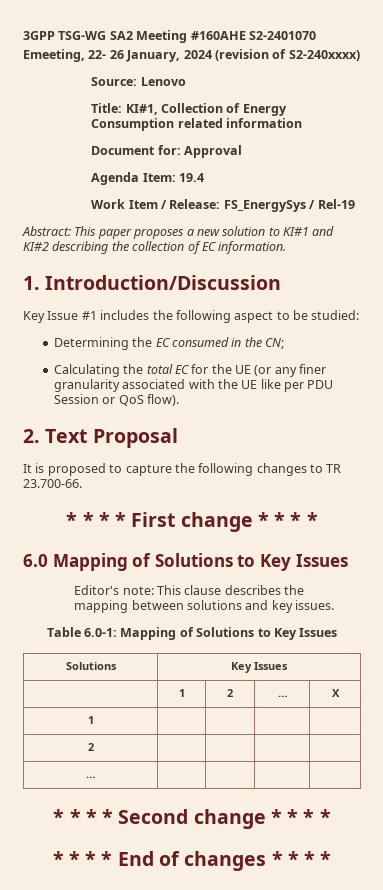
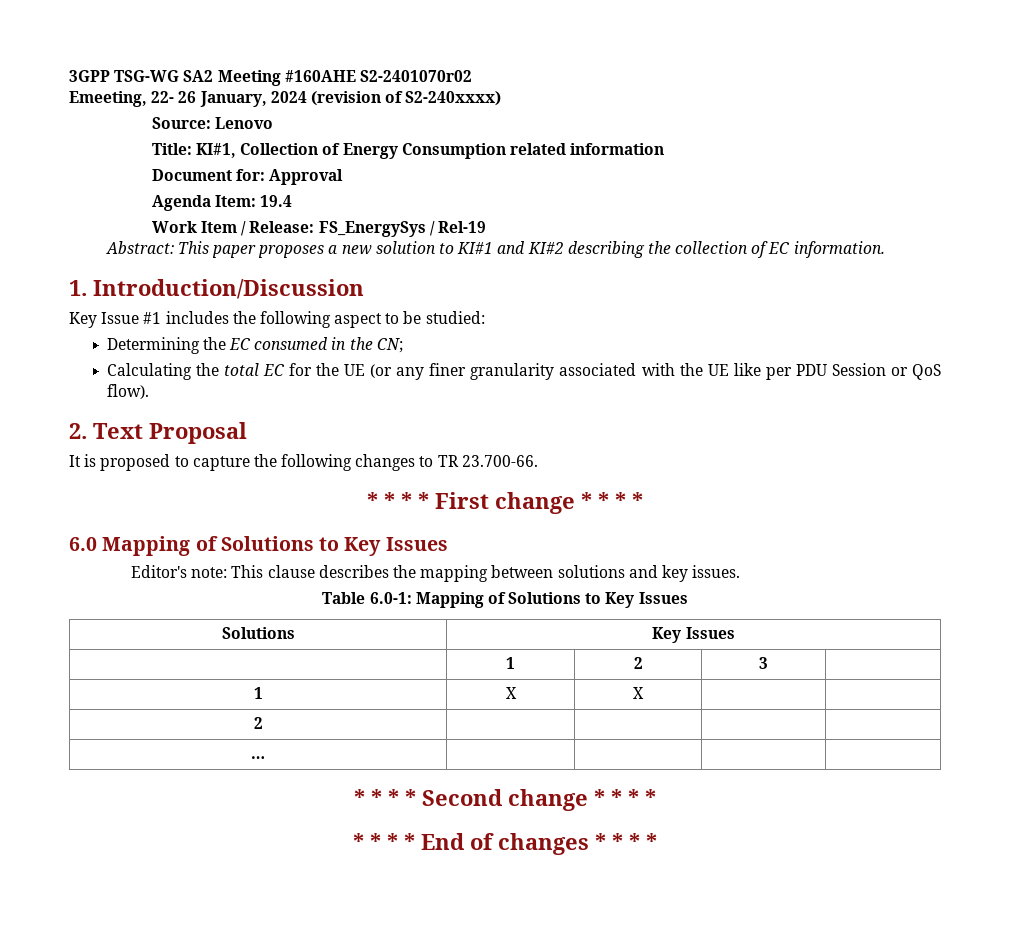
[248,31,316,40] S2-2401070 -> [359,70,472,82] S2-2401070r02
[277,695,287,697] [331,689,340,697] [87,716,94,724] … | X // 1 | | -> [759,657,768,669] [253,687,263,699] [505,687,517,699] [633,687,644,699] 3 | // 1 | X | X

